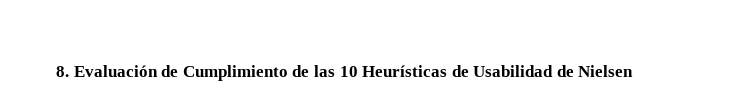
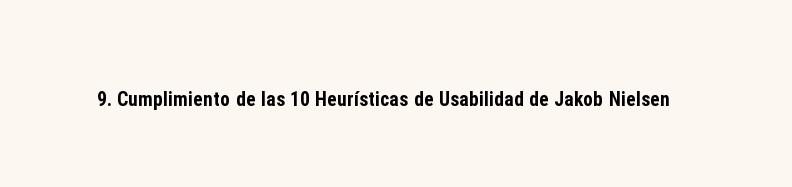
[56,65,179,77] 8. Evaluación de -> [97,91,112,106] 9.
(574, 71) none -> [554,91,604,106] Jakob

